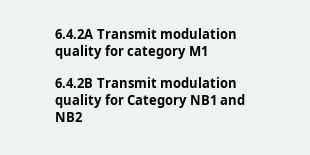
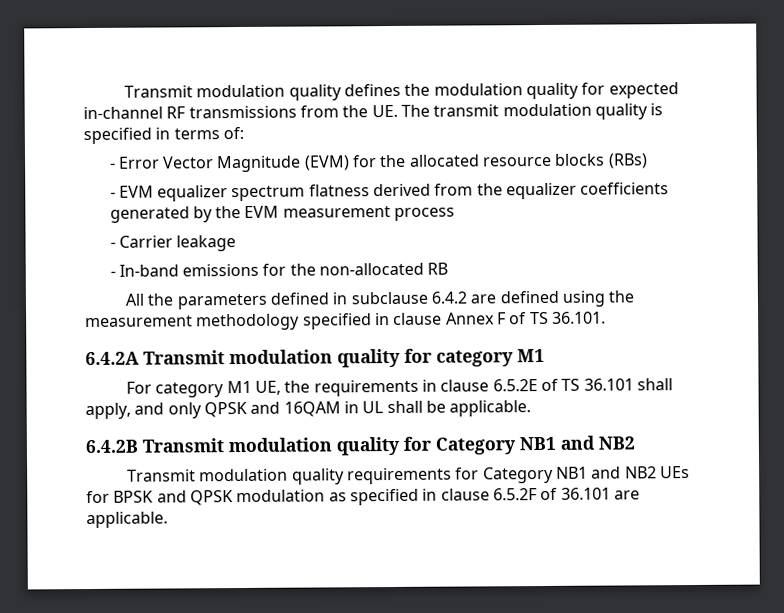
(55, 34) none -> [124,82,679,101] [83,103,664,120] [83,126,244,145] [109,153,648,173] [109,182,670,202] [109,205,456,223] [109,235,237,252] [109,262,449,277] [125,290,635,310] [85,311,606,331] Transmit modulation quality defines the modulation quality for expected in-channel RF transmissions from the UE. The transmit modulation quality is specified in terms of: // - Error Vector Magnitude (EVM) for the allocated resource blocks (RBs) // - EVM equalizer spectrum flatness derived from the equalizer coefficients generated by the EVM measurement process // - Carrier leakage // - In-band emissions for the non-allocated RB // All the parameters defined in subclause 6.4.2 are defined using the measurement methodology specified in clause Annex F of TS 36.101. //
(208, 51) none -> [126,378,673,398] [85,400,532,420] // For category M1 UE, the requirements in clause 6.5.2E of TS 36.101 shall apply, and only QPSK and 16QAM in UL shall be applicable.
(82, 117) none -> [127,466,691,485] [86,487,640,506] [86,511,168,529] // Transmit modulation quality requirements for Category NB1 and NB2 UEs for BPSK and QPSK modulation as specified in clause 6.5.2F of 36.101 are applicable.

